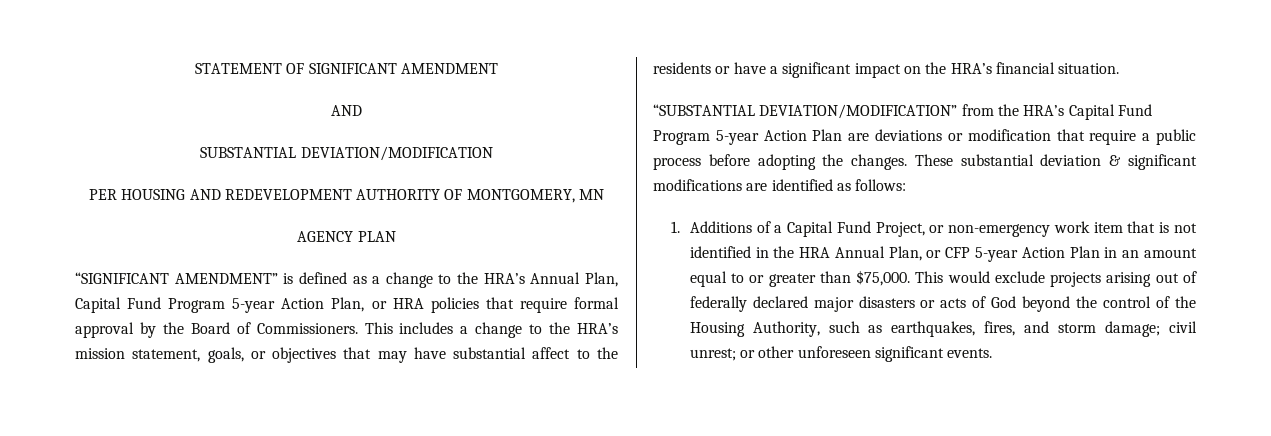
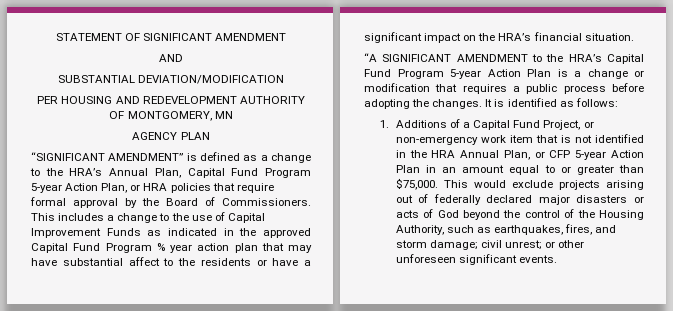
[577,323,619,334] [75,347,337,363] HRA’s mission statement, goals, or objectives -> [191,212,265,223] [31,228,311,238] [31,243,258,253] use of Capital Improvement Funds as indicated in the approved Capital Fund Program % year action plan
[653,104,994,119] “SUBSTANTIAL DEVIATION/MODIFICATION” from -> [364,53,542,62] “A SIGNIFICANT AMENDMENT to
[848,129,943,141] are deviations -> [557,69,628,79] is a change
[1089,130,1137,145] require -> [462,84,507,94] requires
[914,154,1197,170] [653,179,768,191] These substantial deviation & significant modifications are -> [485,99,505,107] It is

